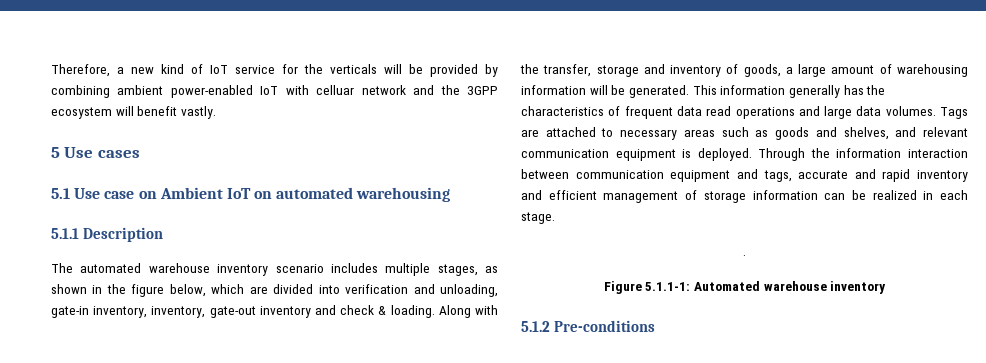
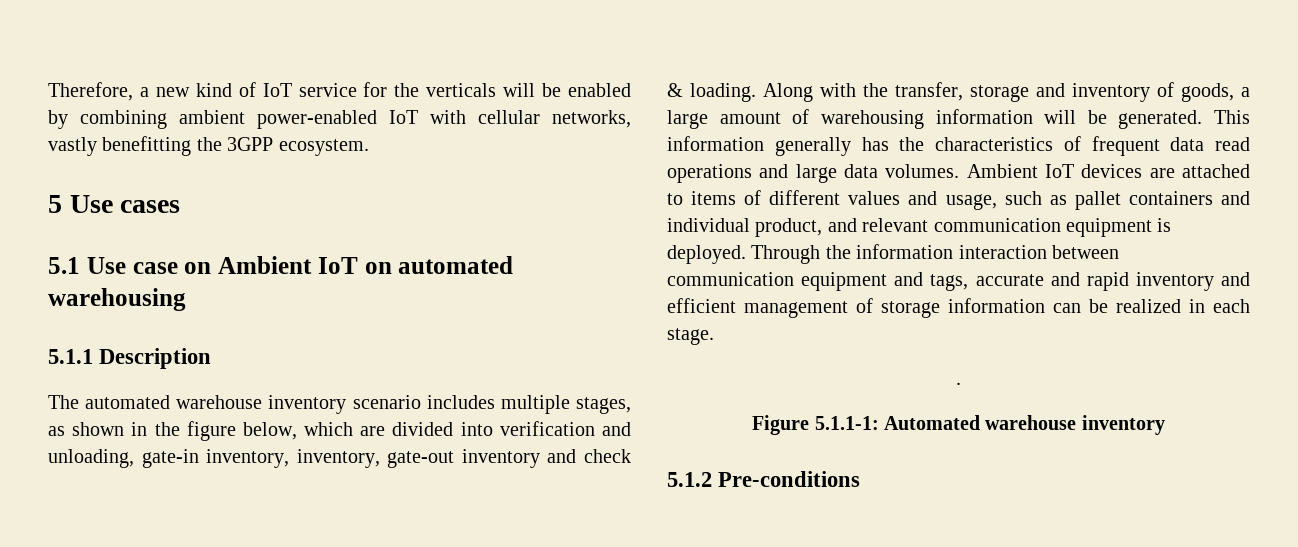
[430,64,478,77] provided -> [568,83,632,97] enabled
[316,85,499,95] [51,106,216,119] celluar network and the 3GPP ecosystem will benefit vastly. -> [478,110,631,128] [48,136,369,156] cellular networks, vastly benefitting the 3GPP ecosystem.
[940,107,968,119] [521,127,889,140] Tags are attached to necessary areas such as goods and shelves, -> [966,164,1250,178] [667,190,1251,210] [667,218,823,237] Ambient IoT devices are attached to items of different values and usage, such as pallet containers and individual product,

